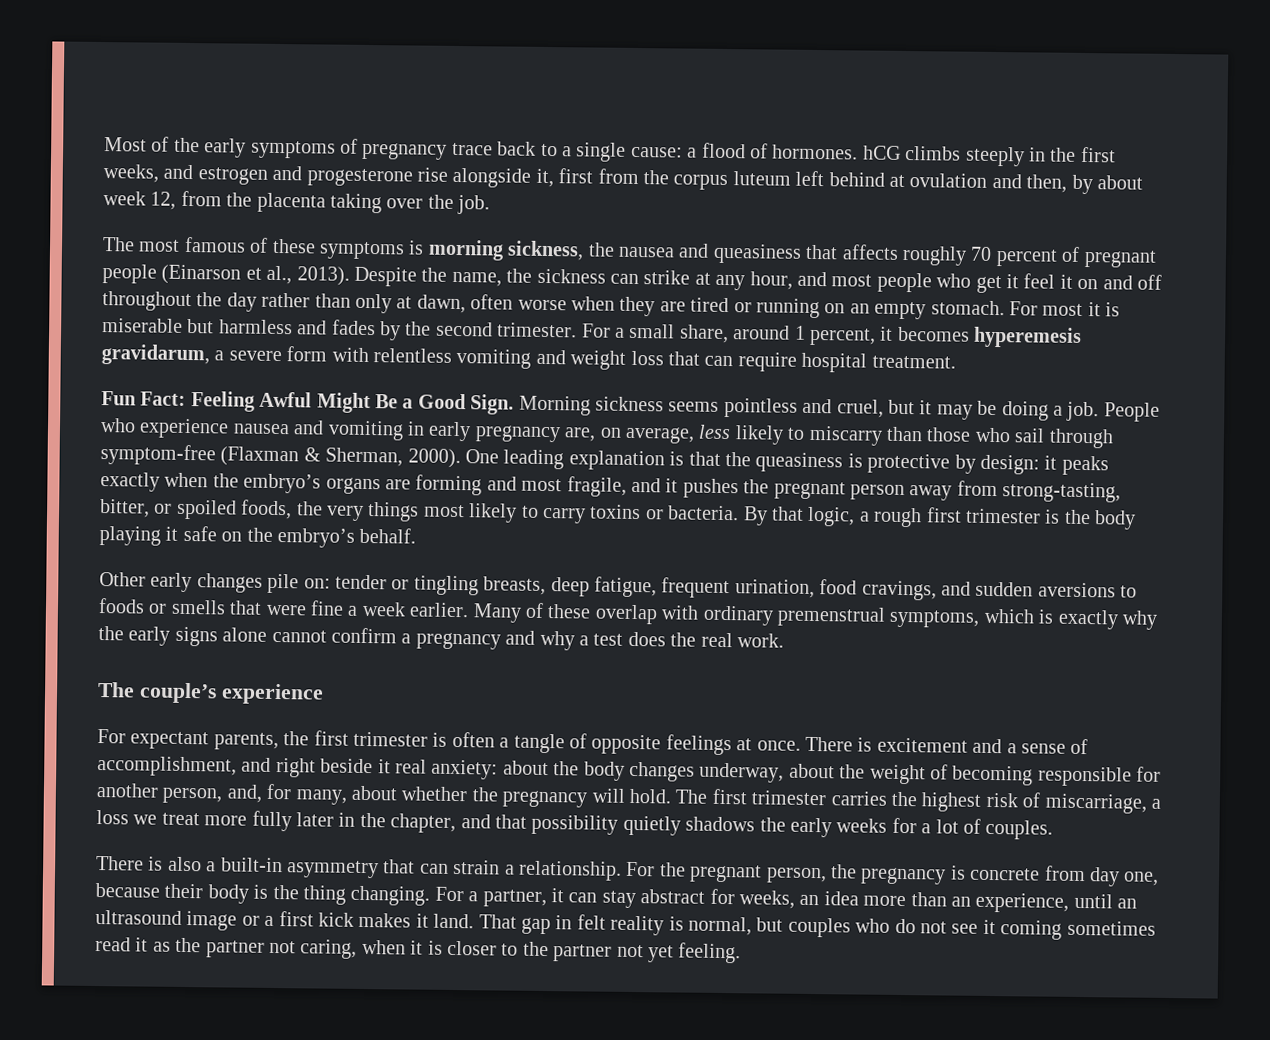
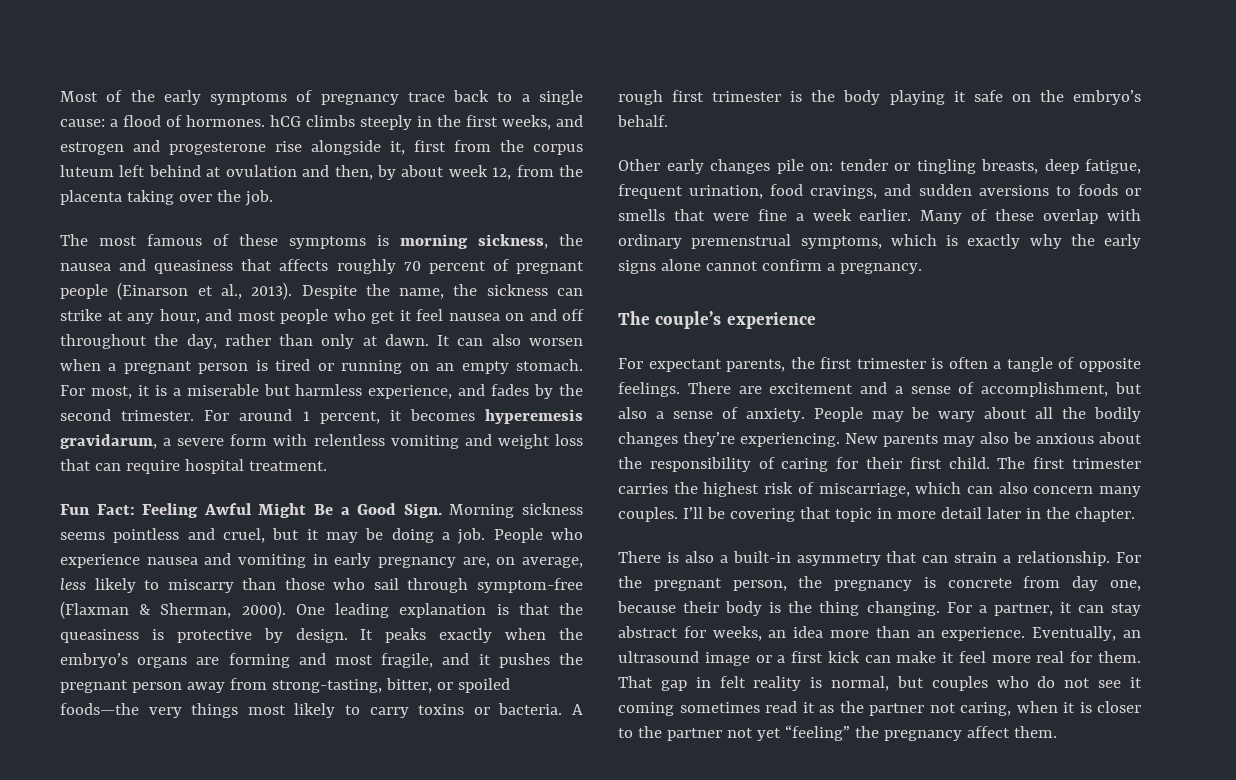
[1059,274,1073,289] it -> [448,313,500,321] nausea
[226,292,257,312] day -> [186,334,217,349] day,
[416,294,686,317] dawn, often worse when they are -> [384,334,583,346] [60,359,268,374] dawn. It can also worsen when a pregnant person is
[1042,302,1121,317] most it is -> [90,385,181,399] most, it is a
(293, 327) none -> [368,385,453,399] experience,
[614,323,729,344] a small share, -> (230, 415) none
[979,454,1058,475] design: it -> [295,628,374,643] design. It
[240,499,323,520] foods, the -> [60,703,139,715] foods—the
[742,506,870,527] By that logic, a -> [572,704,584,715] A
[415,630,784,651] pregnancy and why a test does the real work. -> [839,263,922,274] pregnancy.
[665,734,873,756] feelings at once. There is -> [618,382,762,397] feelings. There are
[241,757,1162,787] [96,783,671,808] and right beside it real anxiety: about the body changes underway, about the weight of becoming responsible for another person, and, for many, about whether the pregnancy will hold. -> [1115,382,1142,394] [618,407,1141,422] [618,432,1142,447] [618,457,990,472] but also a sense of anxiety. People may be wary about all the bodily changes they’re experiencing. New parents may also be anxious about the responsibility of caring for their first child.
[1150,798,1161,809] [96,810,1054,840] a loss we treat more fully later in the chapter, and that possibility quietly shadows the early weeks for a lot of couples. -> [915,482,1141,497] [618,507,1135,522] which can also concern many couples. I’ll be covering that topic in more detail later in the chapter.
[975,892,1113,913] experience, until -> [941,626,1117,641] experience. Eventually,
[358,912,475,929] makes it land. -> [864,651,1141,663] can make it feel more real for them.
[678,942,742,964] feeling. -> [784,725,1057,741] “feeling” the pregnancy affect them.

